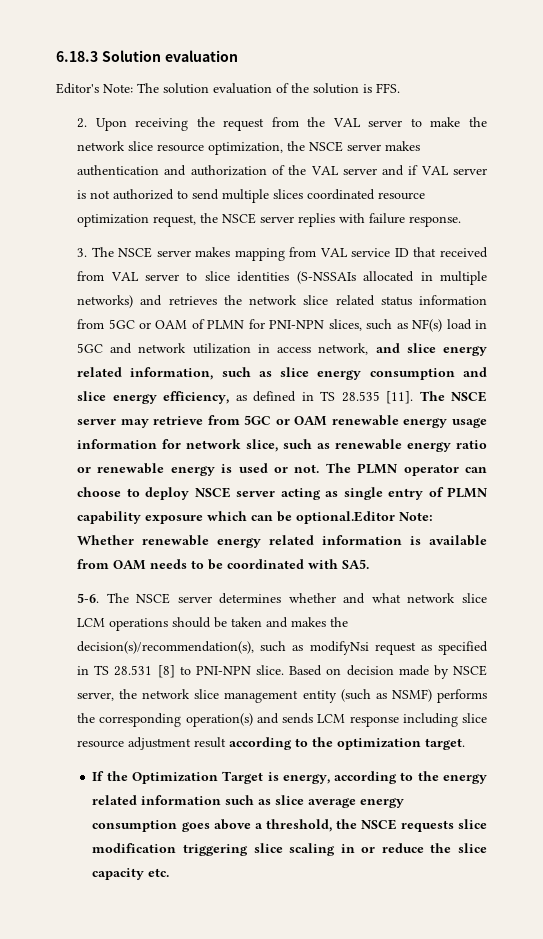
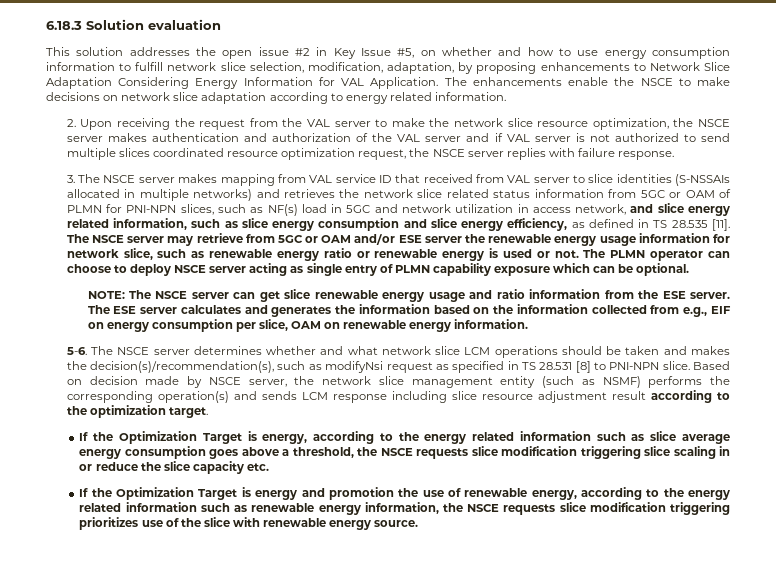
[56,83,400,94] Editor's Note: The solution evaluation of the solution is FFS. -> [46,47,730,59] [46,62,730,74] [46,77,731,89] [46,92,506,104] This solution addresses the open issue #2 in Key Issue #5, on whether and how to use energy consumption information to fulfill network slice selection, modification, adaptation, by proposing enhancements to Network Slice Adaptation Considering Energy Information for VAL Application. The enhancements enable the NSCE to make decisions on network slice adaptation according to energy related information.
(328, 421) none -> [354,234,486,245] and/or ESE server the
[296,511,434,524] [77,535,488,548] [77,559,370,570] optional.Editor Note: Whether renewable energy related information is available from OAM needs to be coordinated with SA5. -> [636,263,690,276] [87,289,730,302] [87,304,731,317] [87,319,529,332] optional. // NOTE: The NSCE server can get slice renewable energy usage and ratio information from the ESE server. The ESE server calculates and generates the information based on the information collected from e.g., EIF on energy consumption per slice, OAM on renewable energy information.
(170, 872) none -> [79,487,730,500] [79,502,730,515] [79,517,419,530] // If the Optimization Target is energy and promotion the use of renewable energy, according to the energy related information such as renewable energy information, the NSCE requests slice modification triggering prioritizes use of the slice with renewable energy source.

